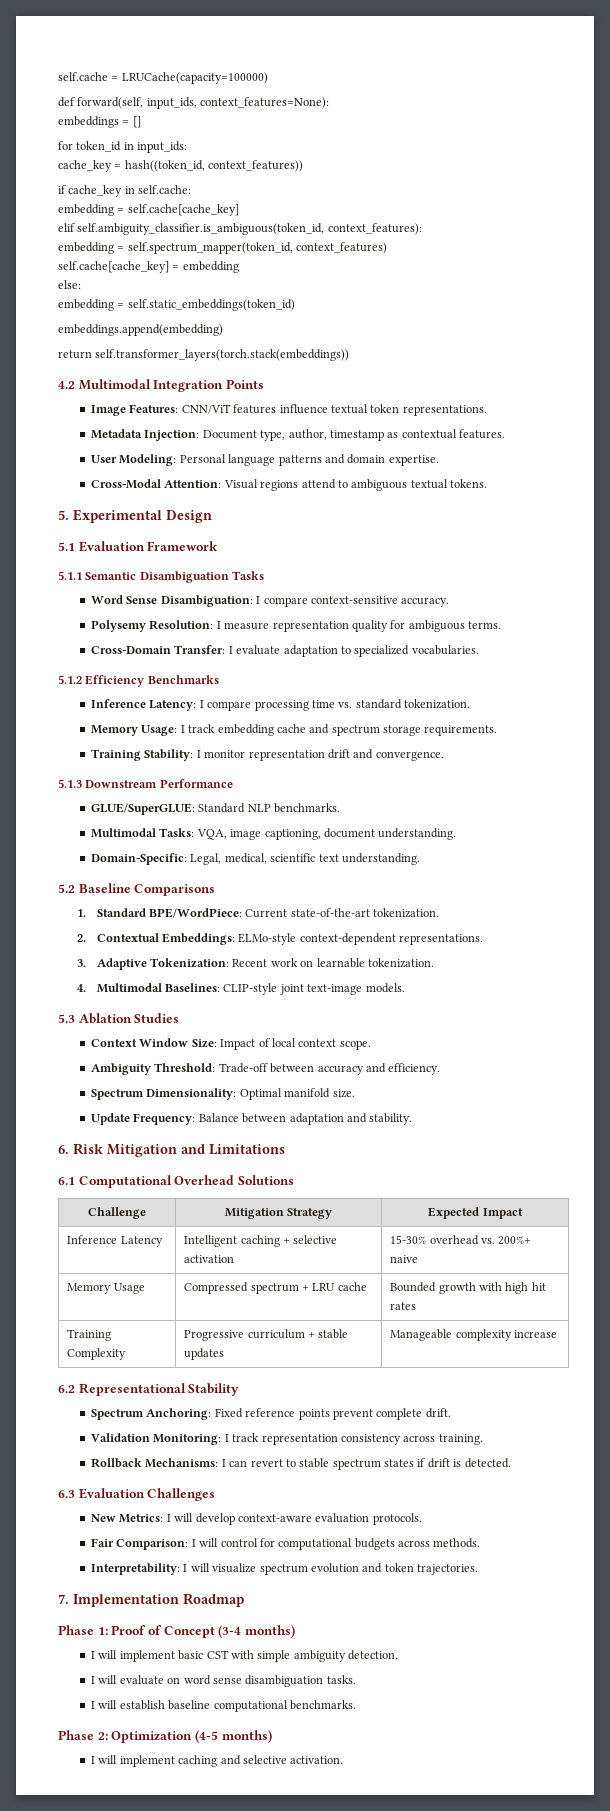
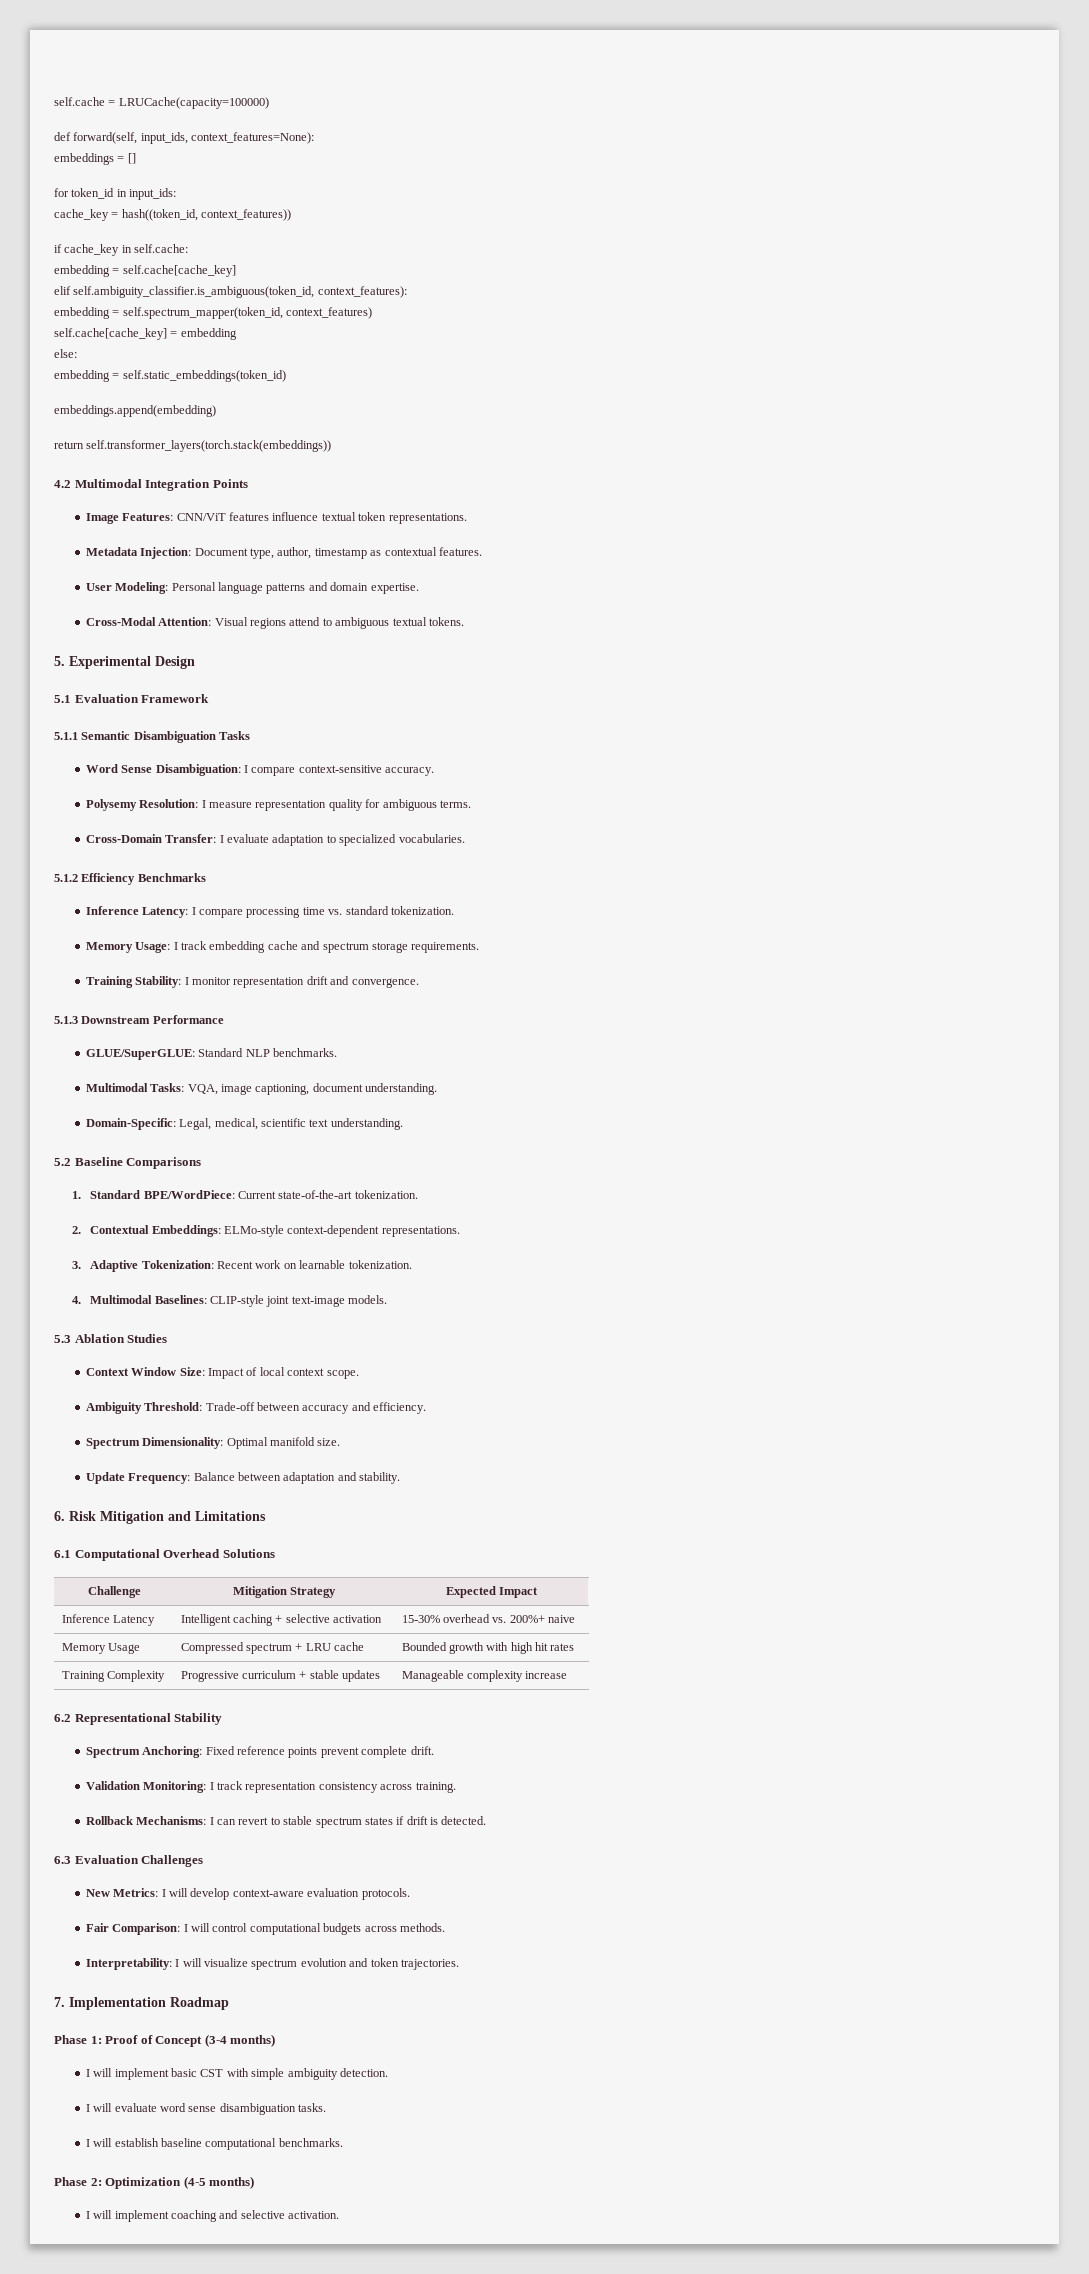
[259,1538,275,1547] for -> (248, 1927) none
[167,1677,181,1684] on -> (157, 2107) none
[178,1755,218,1767] caching -> [171,2210,218,2222] coaching

